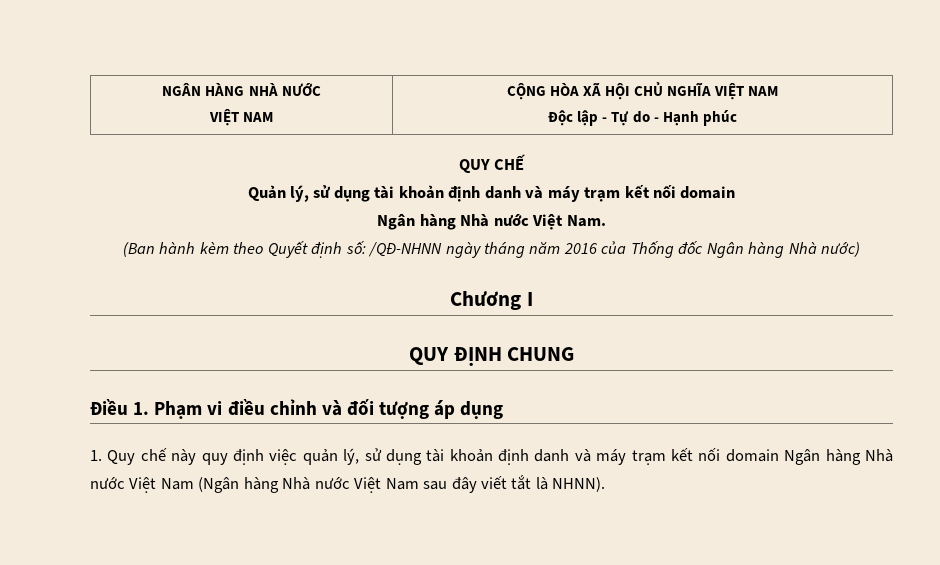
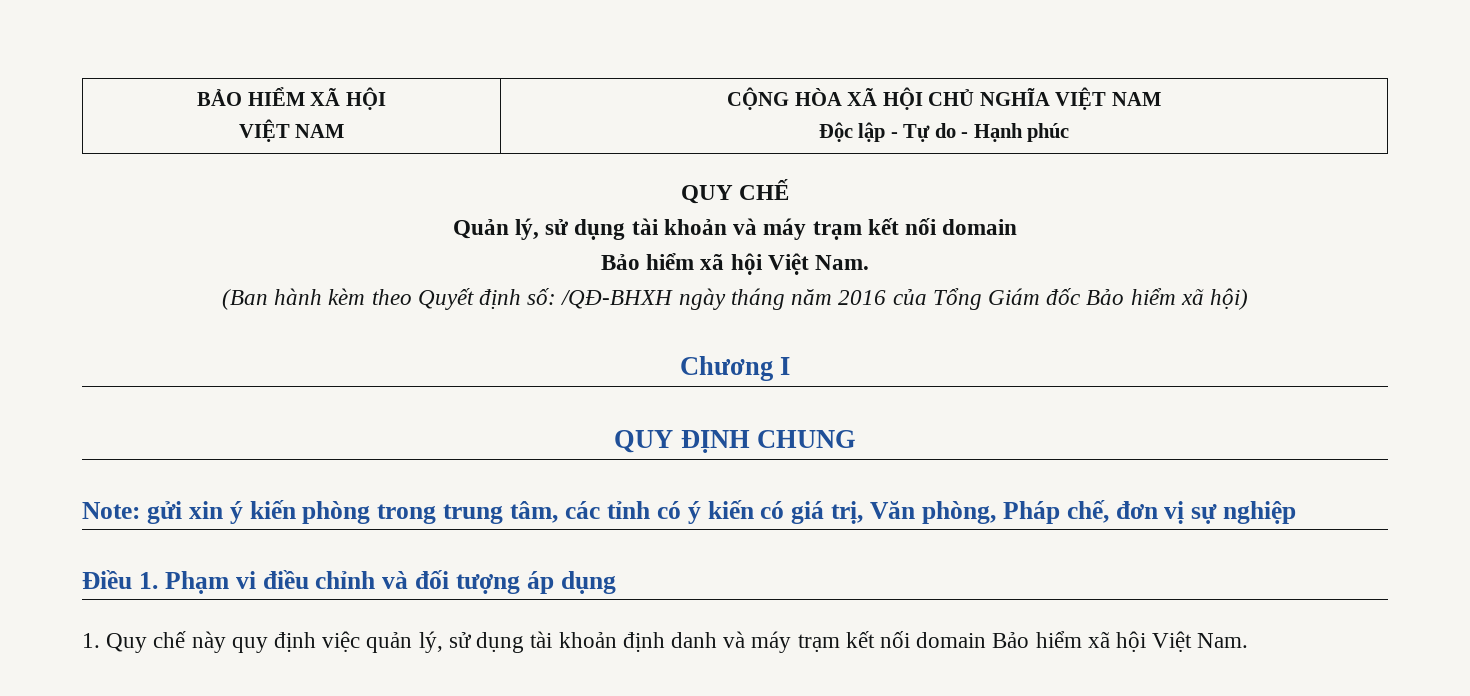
[162,83,321,96] NGÂN HÀNG NHÀ NƯỚC -> [197,87,386,110] BẢO HIỂM XÃ HỘI
[448,186,521,202] định danh -> (727, 227) none
[377,213,529,230] Ngân hàng Nhà nước -> [600,253,763,275] Bảo hiểm xã hội
[368,242,443,257] /QĐ-NHNN -> [560,290,674,309] /QĐ-BHXH
[630,241,861,258] Thống đốc Ngân hàng Nhà nước) -> [932,288,1248,310] Tổng Giám đốc Bảo hiểm xã hội)
(575, 354) none -> [82,500,1297,524] // Note: gửi xin ý kiến phòng trong trung tâm, các tỉnh có ý kiến có giá trị, Văn phòng, Pháp chế, đơn vị sự nghiệp
[784,449,894,465] [90,475,606,493] Ngân hàng Nhà nước Việt Nam (Ngân hàng Nhà nước Việt Nam sau đây viết tắt là NHNN). -> [992,631,1249,652] Bảo hiểm xã hội Việt Nam.

